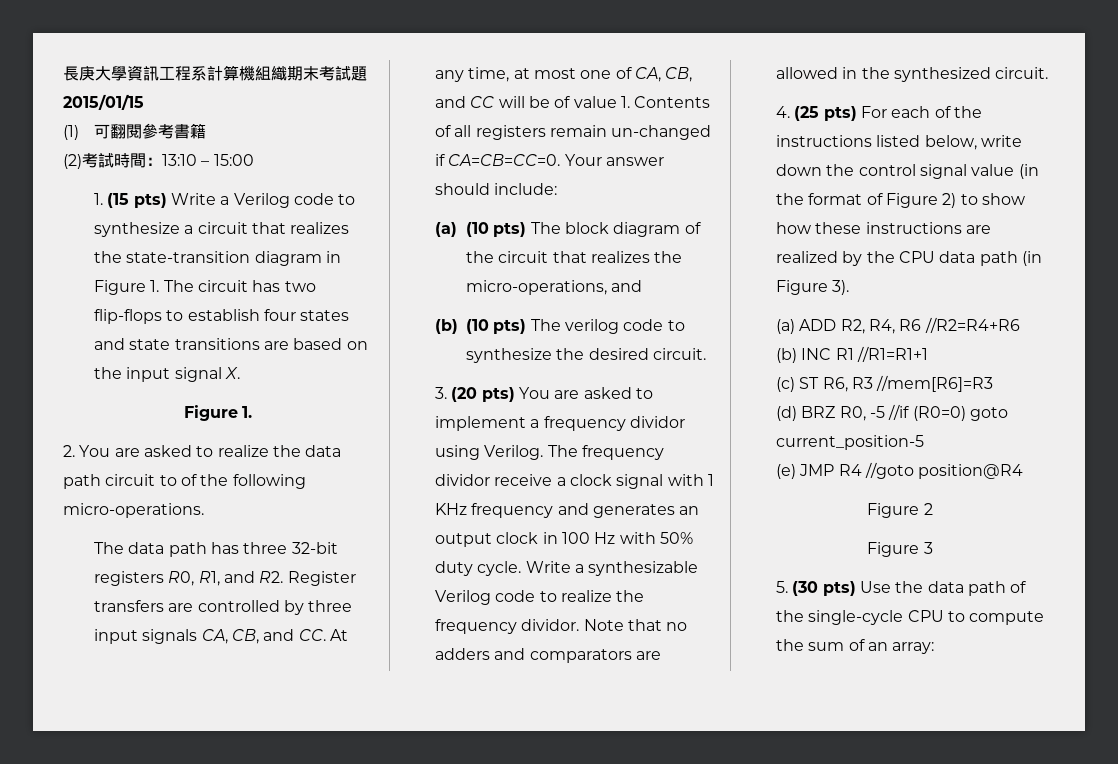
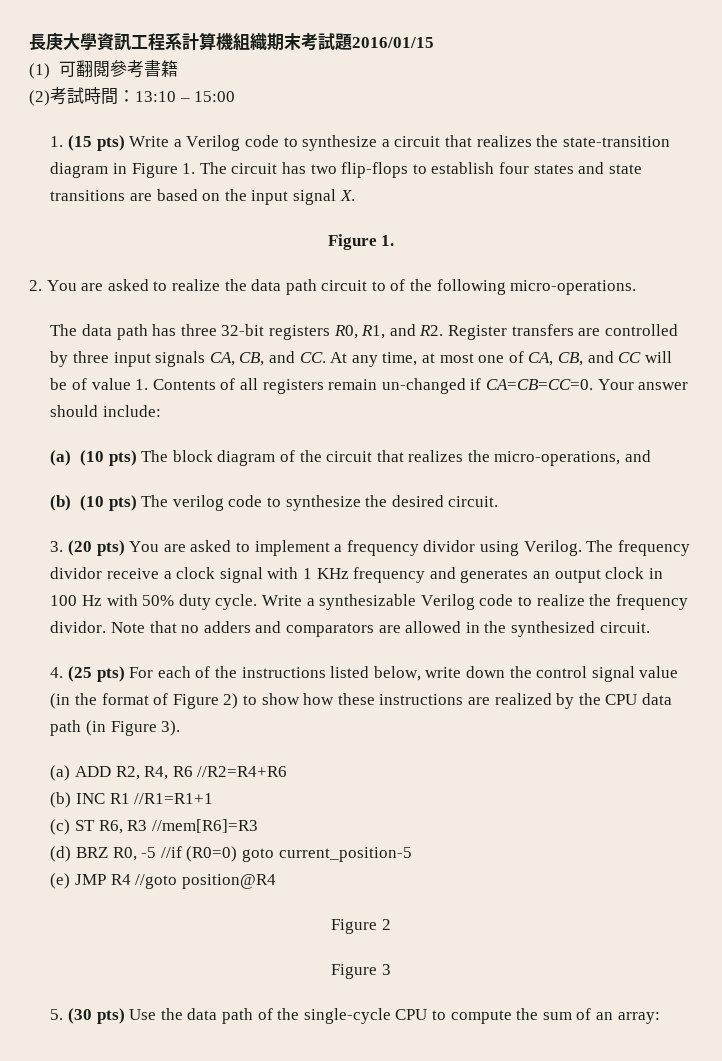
[63,94,144,110] 2015/01/15 -> [352,37,434,48] 2016/01/15

